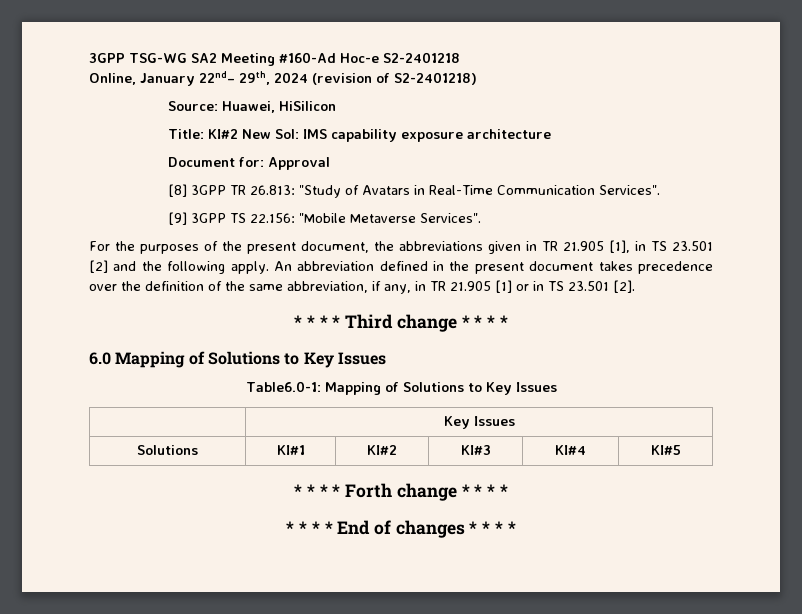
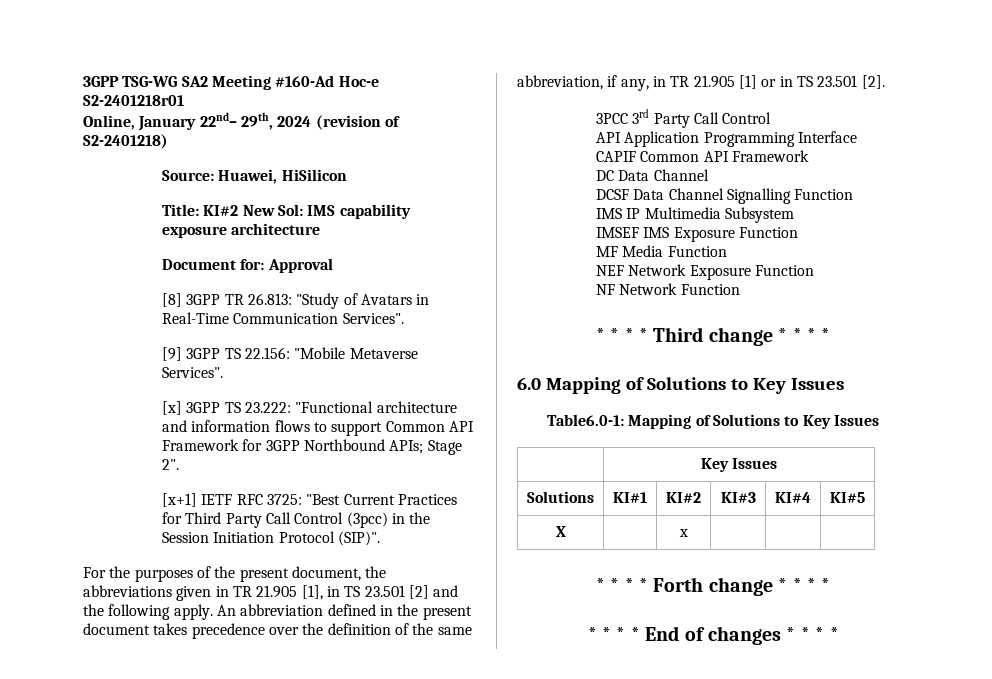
[383,52,460,63] S2-2401218 -> [83,95,184,106] S2-2401218r01
(481, 218) none -> [161,401,457,415] [161,420,474,436] [161,439,462,455] [161,459,179,470] [161,493,457,507] [161,512,431,528] [161,531,380,546] // [x] 3GPP TS 23.222: "Functional architecture and information flows to support Common API Framework for 3GPP Northbound APIs; Stage 2". // [x+1] IETF RFC 3725: "Best Current Practices for Third Party Call Control (3pcc) in the Session Initiation Protocol (SIP)".
(635, 286) none -> [595,109,772,128] [595,131,857,147] [595,150,809,162] [595,169,709,181] [595,188,854,204] [595,207,794,223] [595,227,798,242] [595,245,727,257] [595,264,814,280] [595,283,740,295] // 3PCC 3rd Party Call Control // API Application Programming Interface // CAPIF Common API Framework // DC Data Channel // DCSF Data Channel Signalling Function // IMS IP Multimedia Subsystem // IMSEF IMS Exposure Function // MF Media Function // NEF Network Exposure Function // NF Network Function
(681, 450) none -> [555,526,566,537] [678,529,688,537] // X | | x | | |

